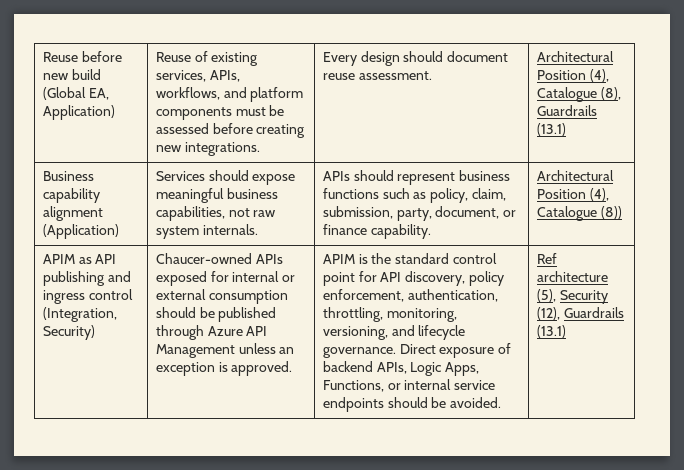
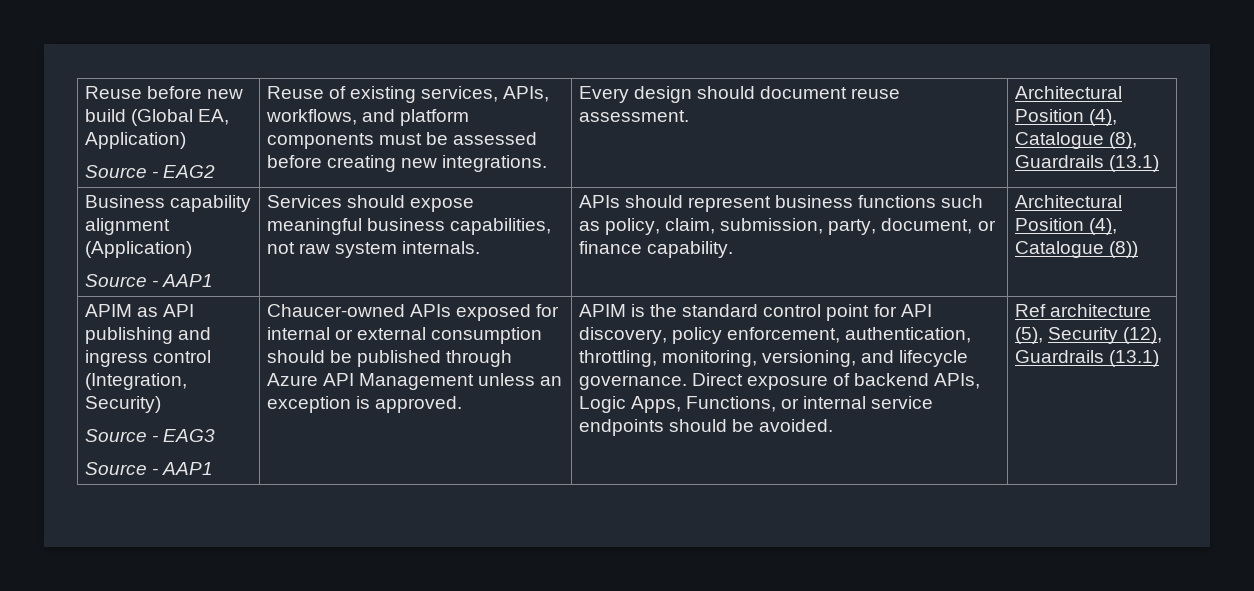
(115, 112) none -> [84,165,215,178] // Source - EAG2
(119, 231) none -> [84,274,213,287] // Source - AAP1
(95, 332) none -> [84,429,215,442] [84,462,213,475] // Source - EAG3 // Source - AAP1

